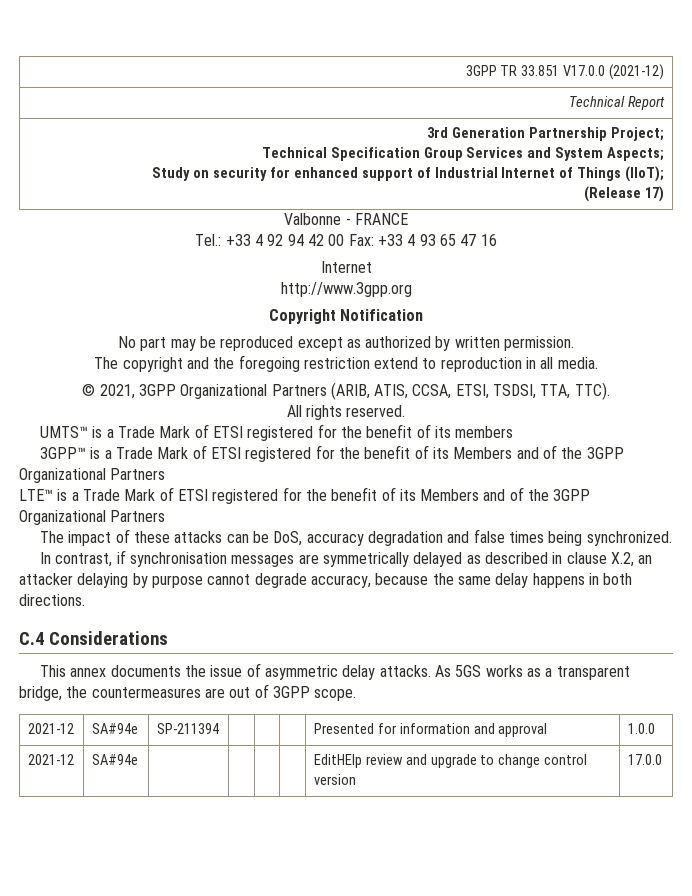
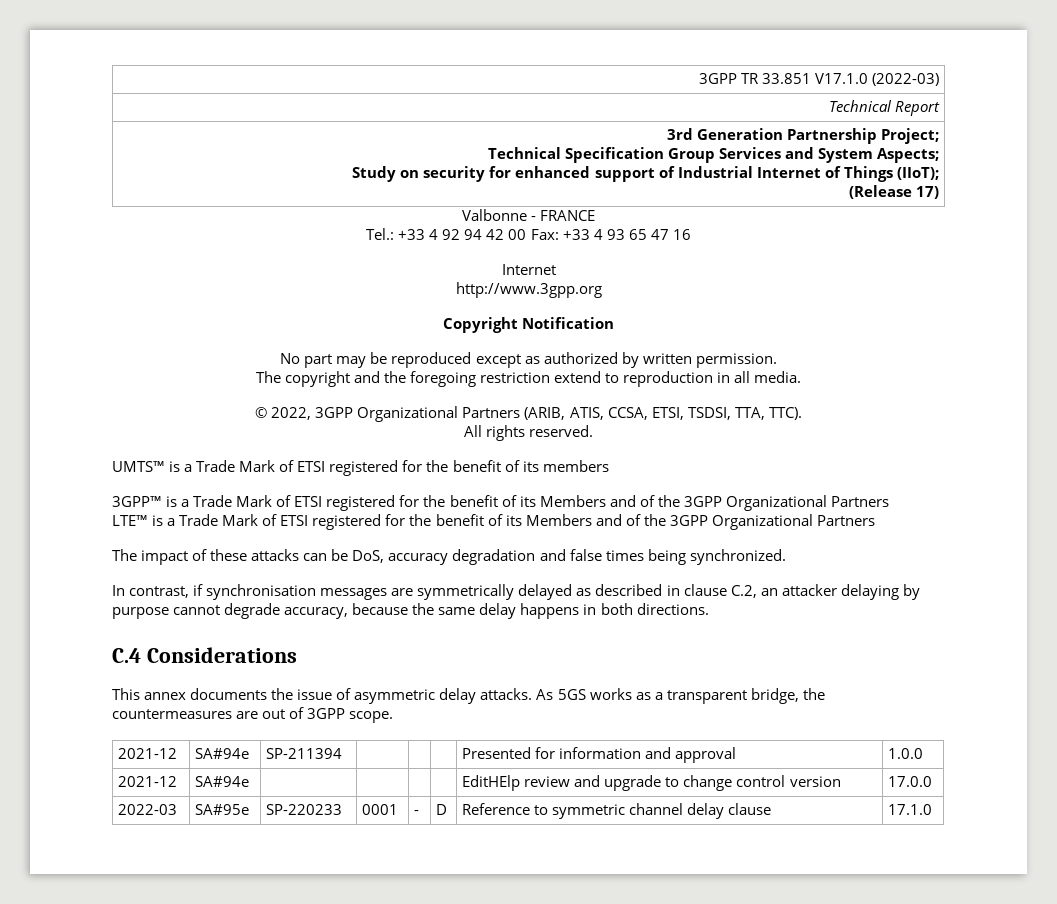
[563,64,665,80] V17.0.0 (2021-12) -> [814,73,939,86] V17.1.0 (2022-03)
[99,384,135,399] 2021, -> [271,407,312,420] 2022,
[610,552,634,567] X.2, -> [730,585,757,598] C.2,
(662, 759) none -> [118,804,178,815] [195,804,250,815] [266,804,343,815] [362,804,399,815] [414,810,420,815] [436,804,448,815] [462,803,772,819] [888,804,933,815] // 2022-03 | SA#95e | SP-220233 | 0001 | - | D | Reference to symmetric channel delay clause | 17.1.0

